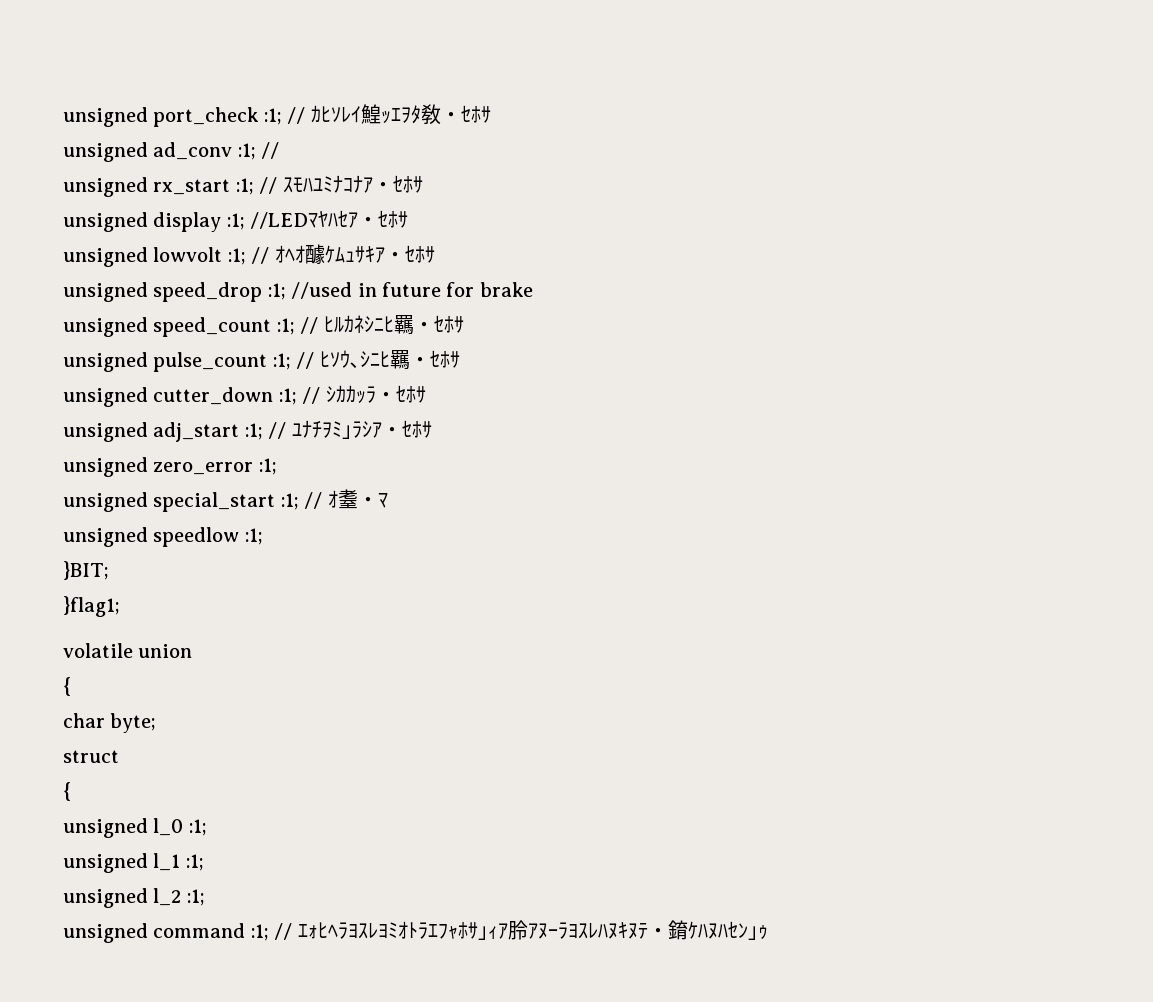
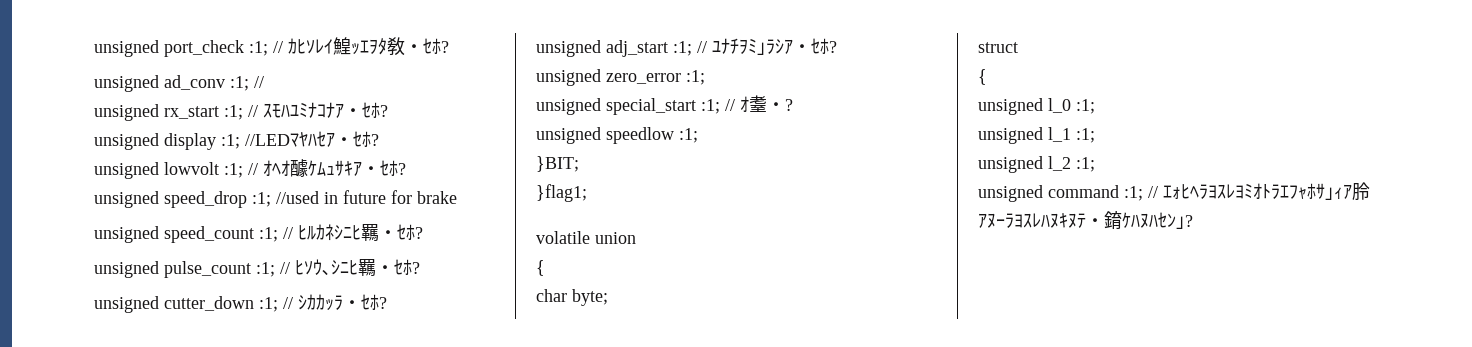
[480,106,491,123] ｻ -> [441,41,449,53] ?
[412,176,423,193] ｻ -> [380,105,388,117] ?
[398,211,409,228] ｻ -> [371,134,379,146] ?
[424,246,435,263] ｻ -> [398,163,406,175] ?
[453,316,464,333] ｻ -> [415,227,423,239] ?
[449,351,460,368] ｻ -> [412,262,420,274] ?
[415,386,426,403] ｻ -> [379,297,387,309] ?
[421,421,432,438] ｻ -> [829,41,837,53] ?
[377,492,388,508] ﾏ -> [785,99,793,111] ?
[757,925,768,940] ｩ -> [1185,215,1193,227] ?

